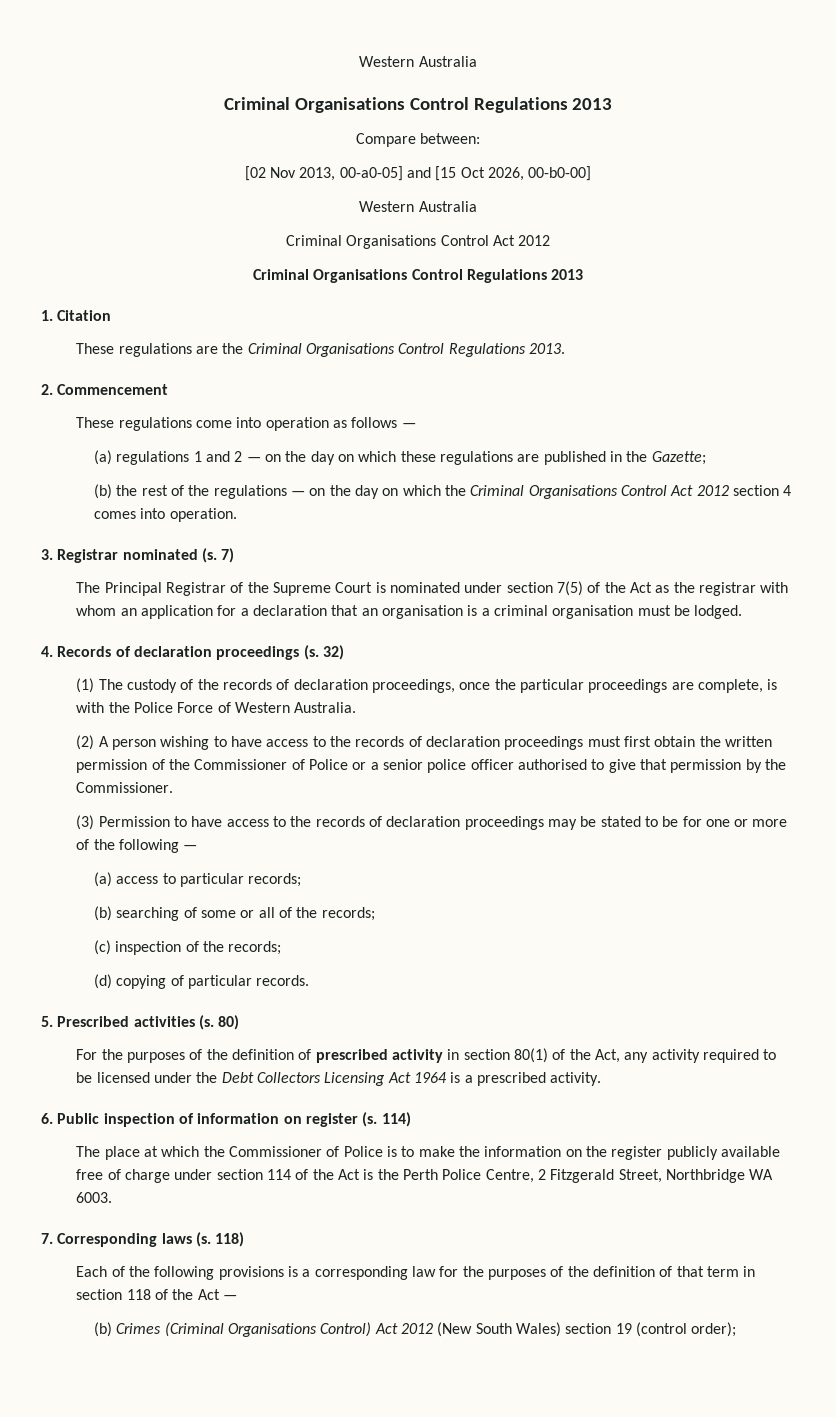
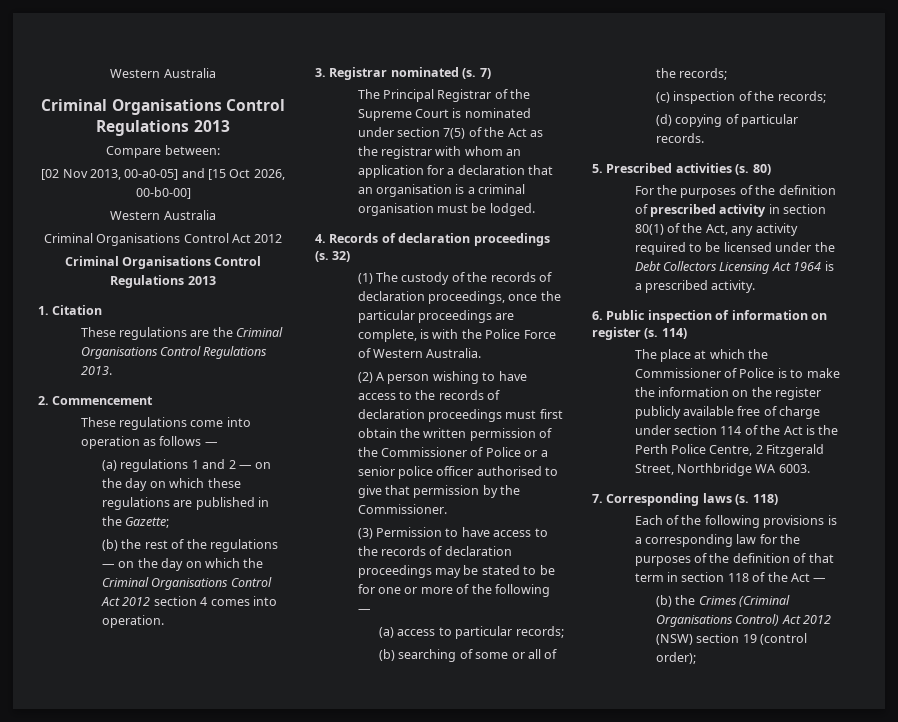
(113, 1329) none -> [675,595,696,605] the
[437,1322,561,1337] (New South Wales) -> [656,634,694,645] (NSW)

